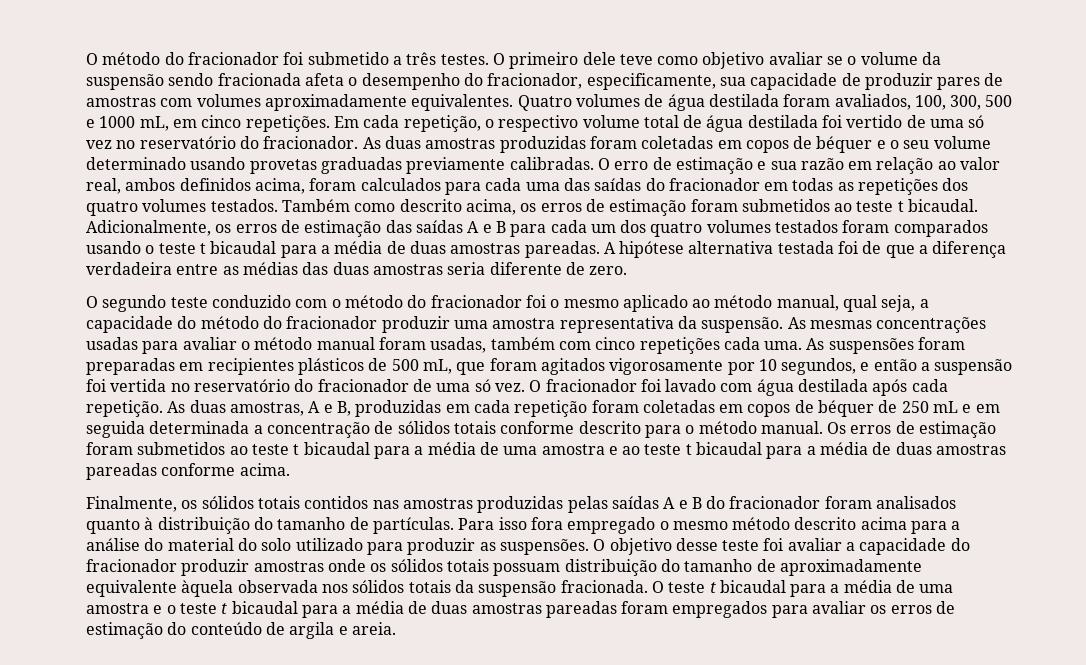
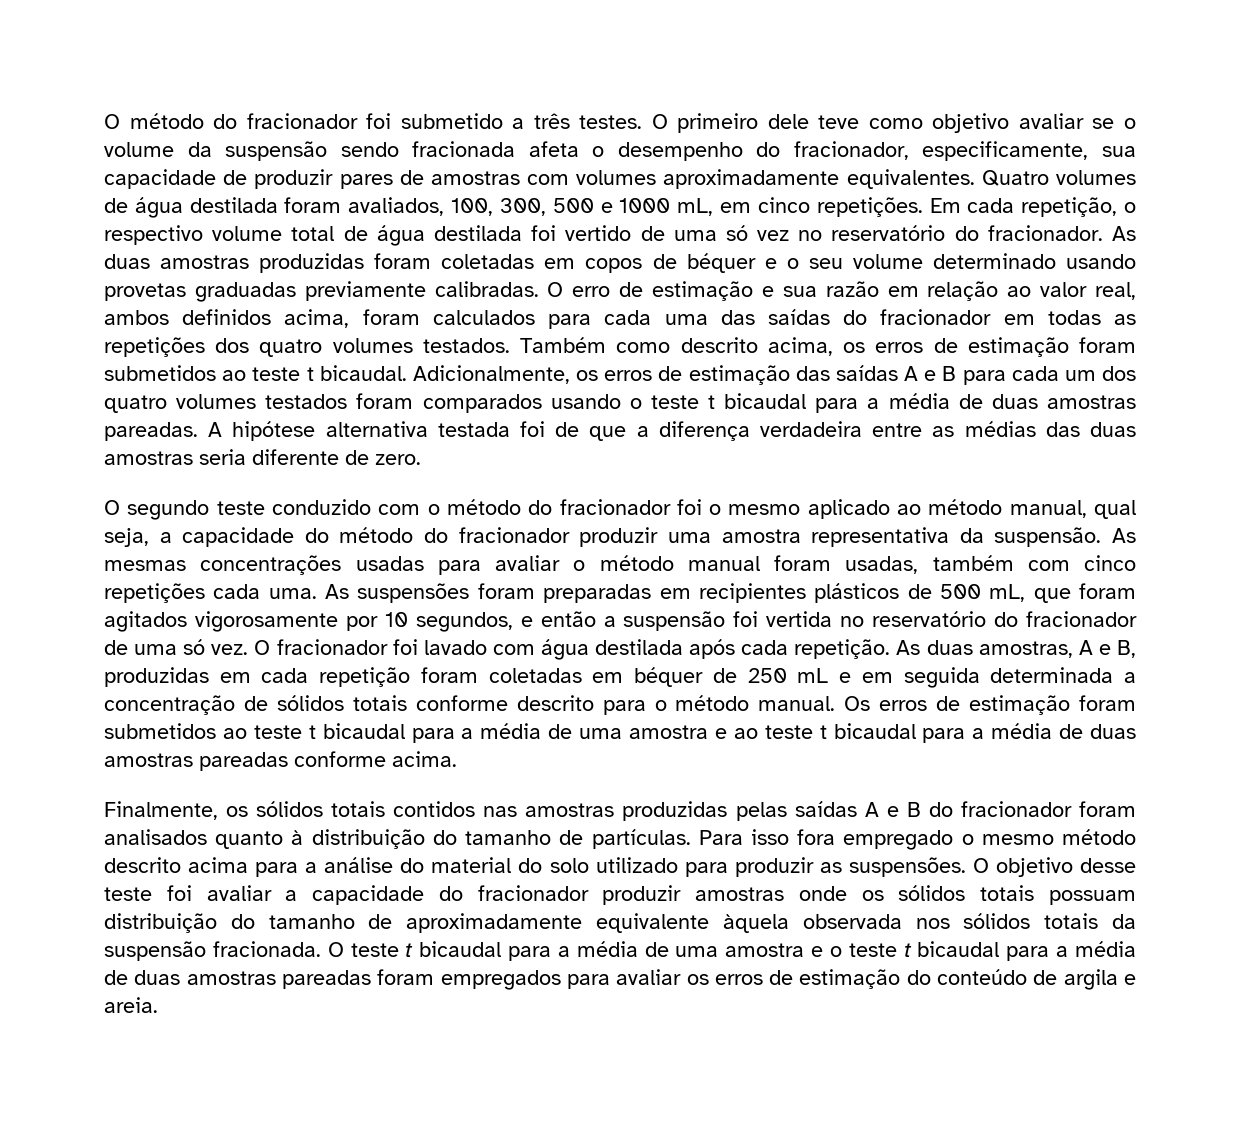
[747,400,814,417] copos de -> (624, 677) none

